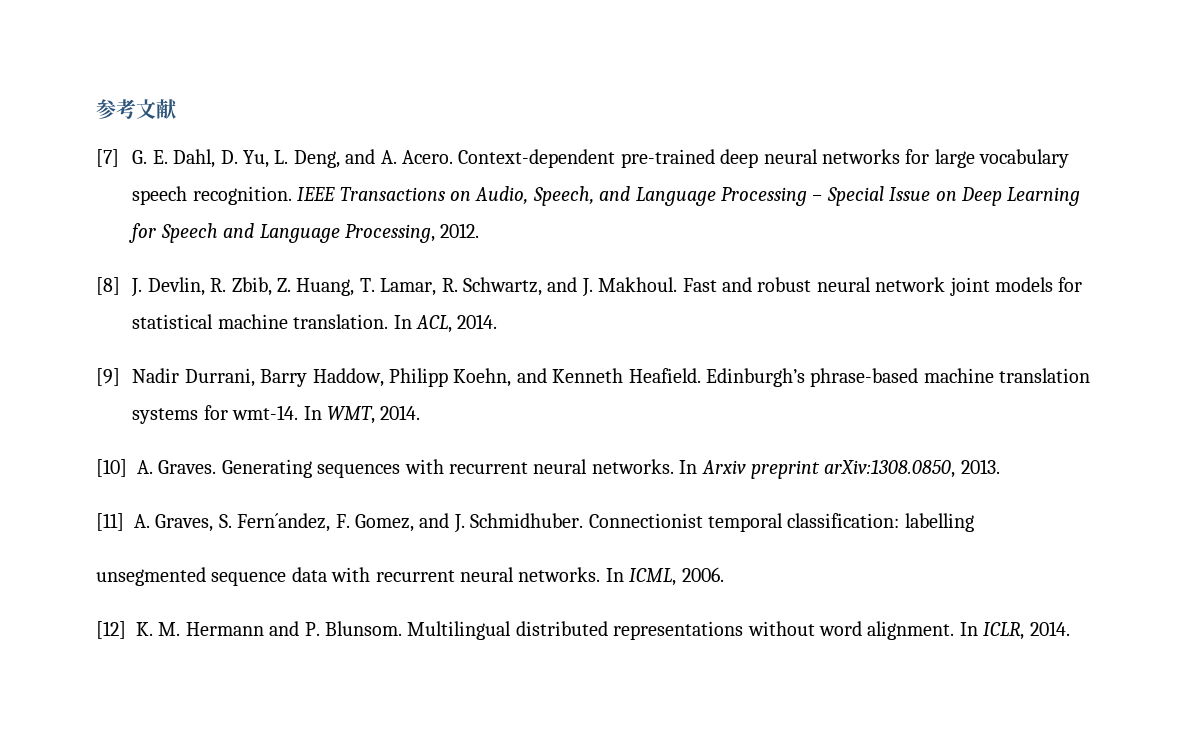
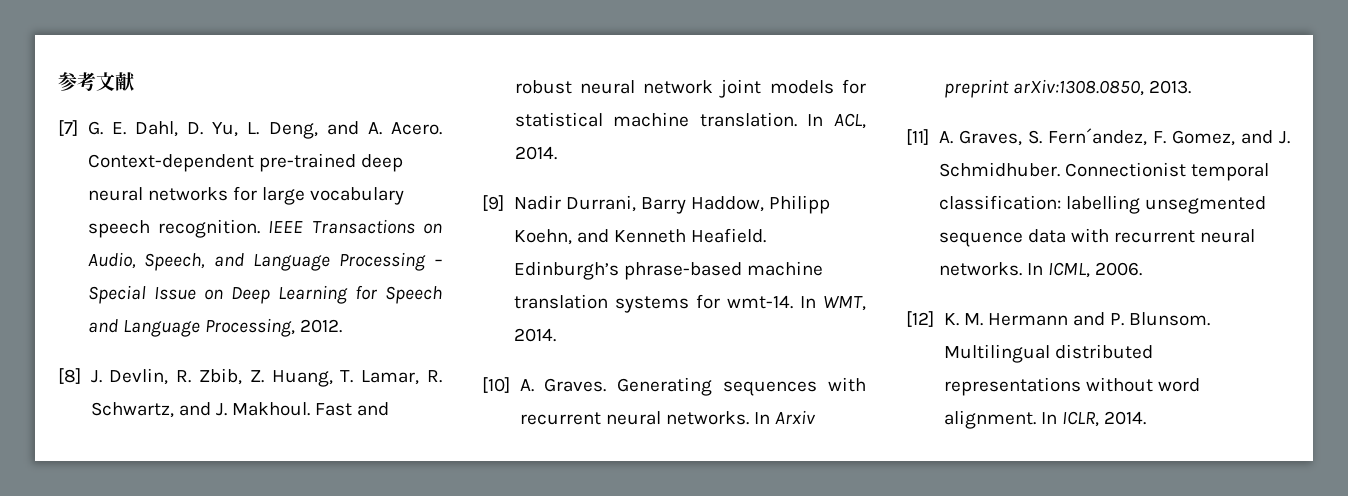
(974, 522) // -> (1140, 204) none

